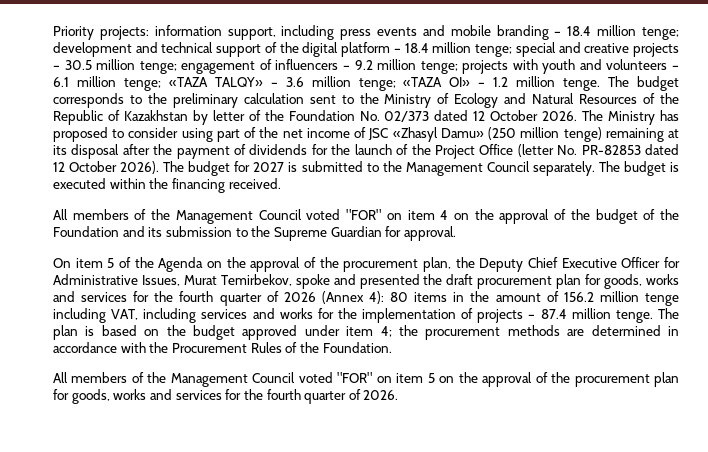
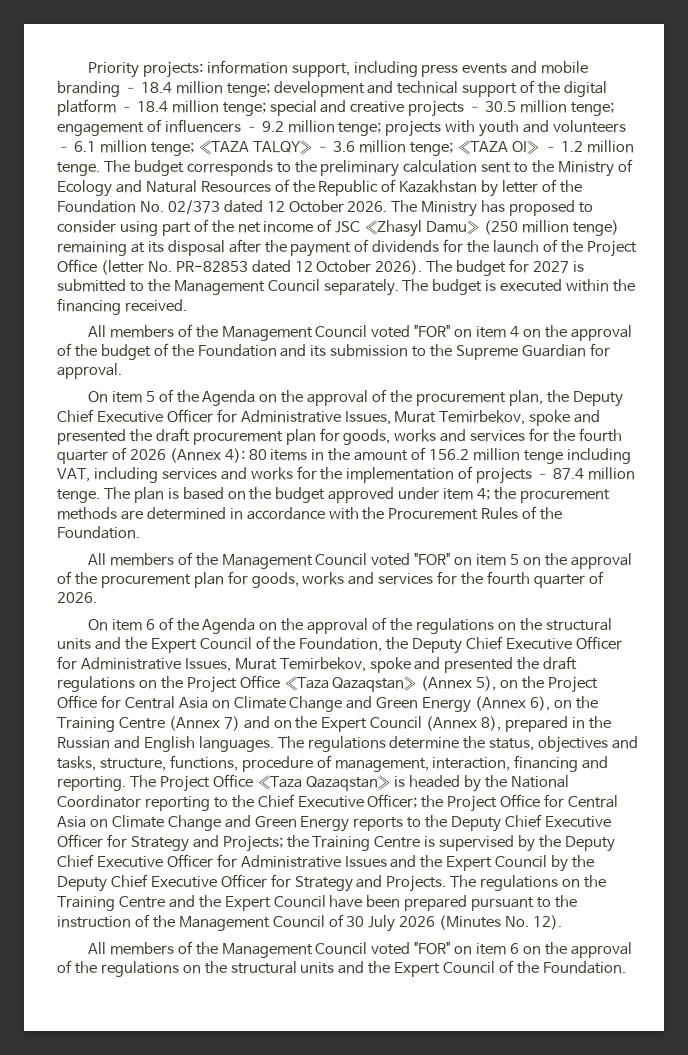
(399, 395) none -> [87,617,612,634] [57,636,622,654] [57,656,578,673] [57,675,599,693] [57,695,598,713] [57,716,611,732] [57,736,639,753] [57,755,609,772] [57,774,570,792] [57,794,619,812] [57,814,611,832] [57,834,615,852] [57,854,595,872] [57,874,607,892] [57,895,578,911] [57,914,563,932] [87,941,632,958] [57,960,626,977] // On item 6 of the Agenda on the approval of the regulations on the structural units and the Expert Council of the Foundation, the Deputy Chief Executive Officer for Administrative Issues, Murat Temirbekov, spoke and presented the draft regulations on the Project Office «Taza Qazaqstan» (Annex 5), on the Project Office for Central Asia on Climate Change and Green Energy (Annex 6), on the Training Centre (Annex 7) and on the Expert Council (Annex 8), prepared in the Russian and English languages. The regulations determine the status, objectives and tasks, structure, functions, procedure of management, interaction, financing and reporting. The Project Office «Taza Qazaqstan» is headed by the National Coordinator reporting to the Chief Executive Officer; the Project Office for Central Asia on Climate Change and Green Energy reports to the Deputy Chief Executive Officer for Strategy and Projects; the Training Centre is supervised by the Deputy Chief Executive Officer for Administrative Issues and the Expert Council by the Deputy Chief Executive Officer for Strategy and Projects. The regulations on the Training Centre and the Expert Council have been prepared pursuant to the instruction of the Management Council of 30 July 2026 (Minutes No. 12). // All members of the Management Council voted "FOR" on item 6 on the approval of the regulations on the structural units and the Expert Council of the Foundation.

